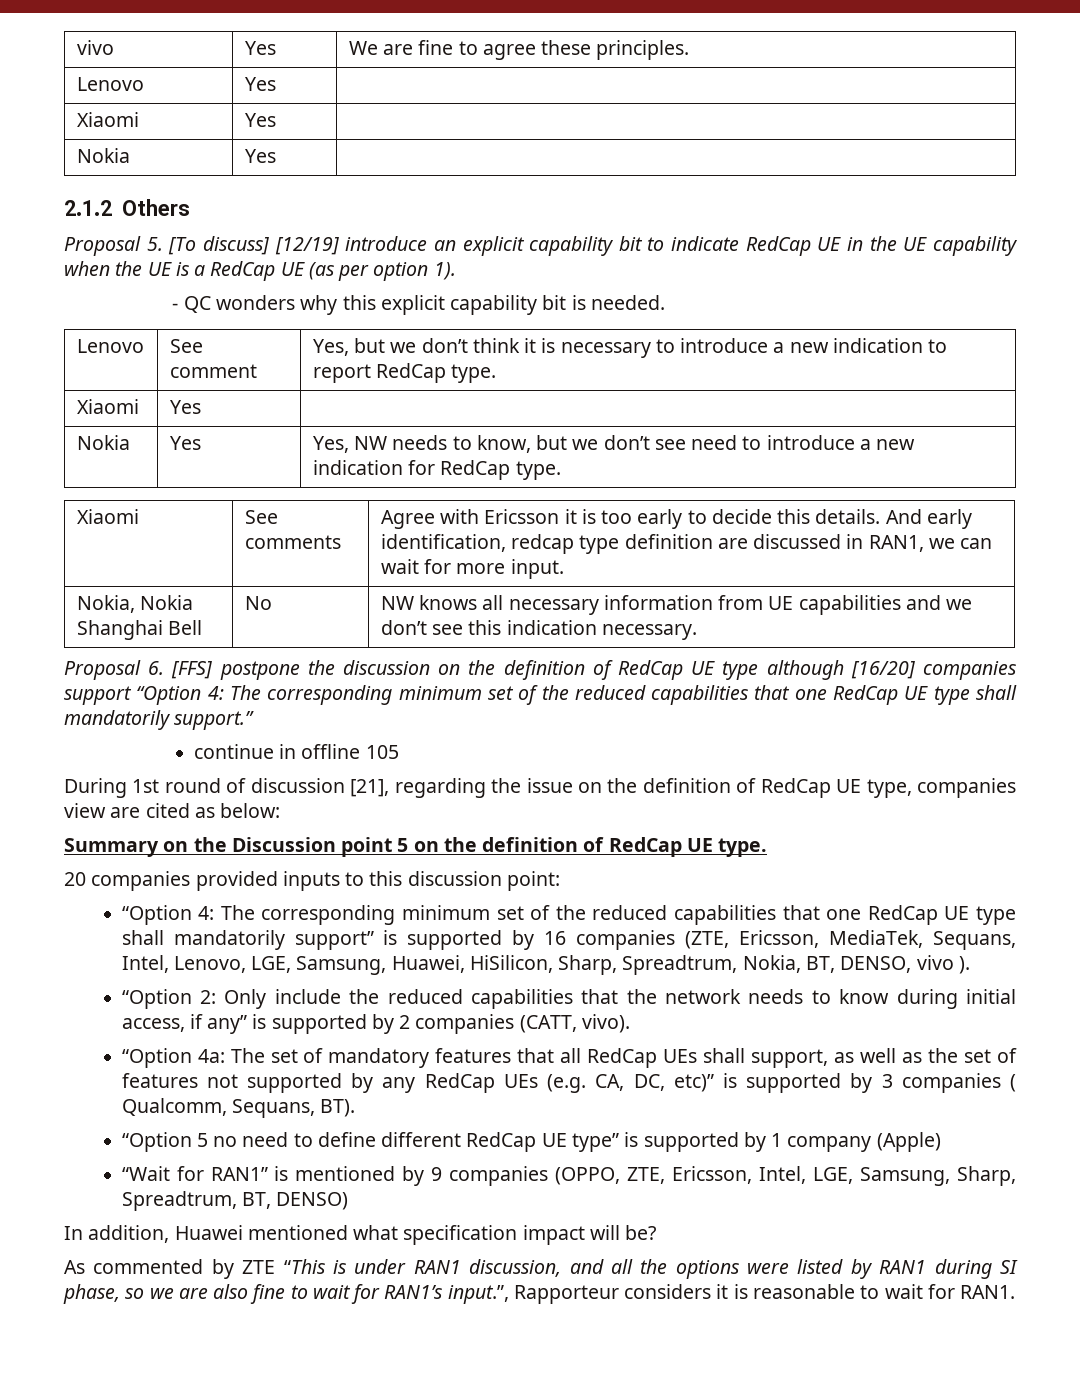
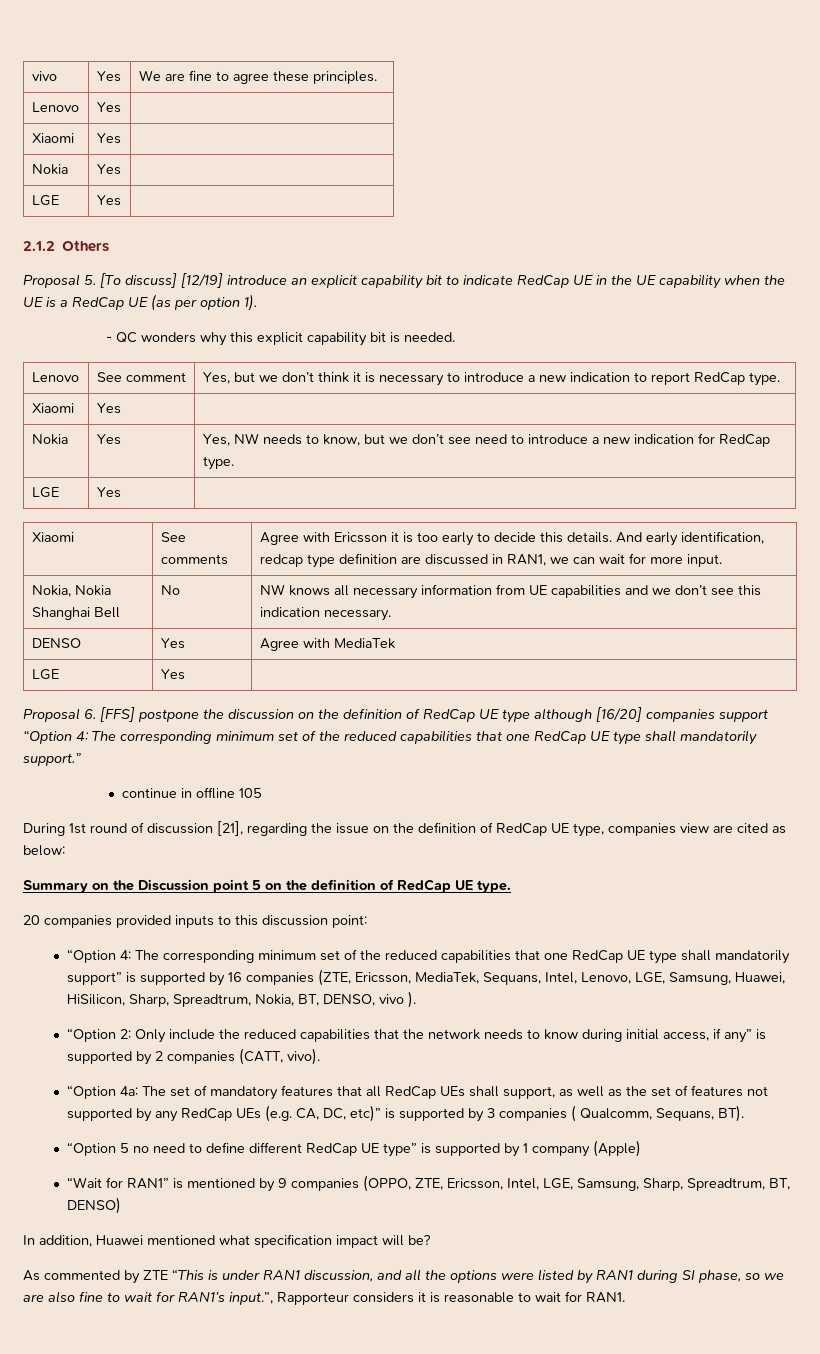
(276, 156) none -> [31,195,59,206] [96,195,121,206] // LGE | Yes |
(561, 470) none -> [31,487,59,498] [96,487,121,498] // LGE | Yes |
(697, 632) none -> [31,638,81,648] [160,638,185,649] [259,638,395,651] [31,669,59,680] [160,669,185,680] // DENSO | Yes | Agree with MediaTek // LGE | Yes |

